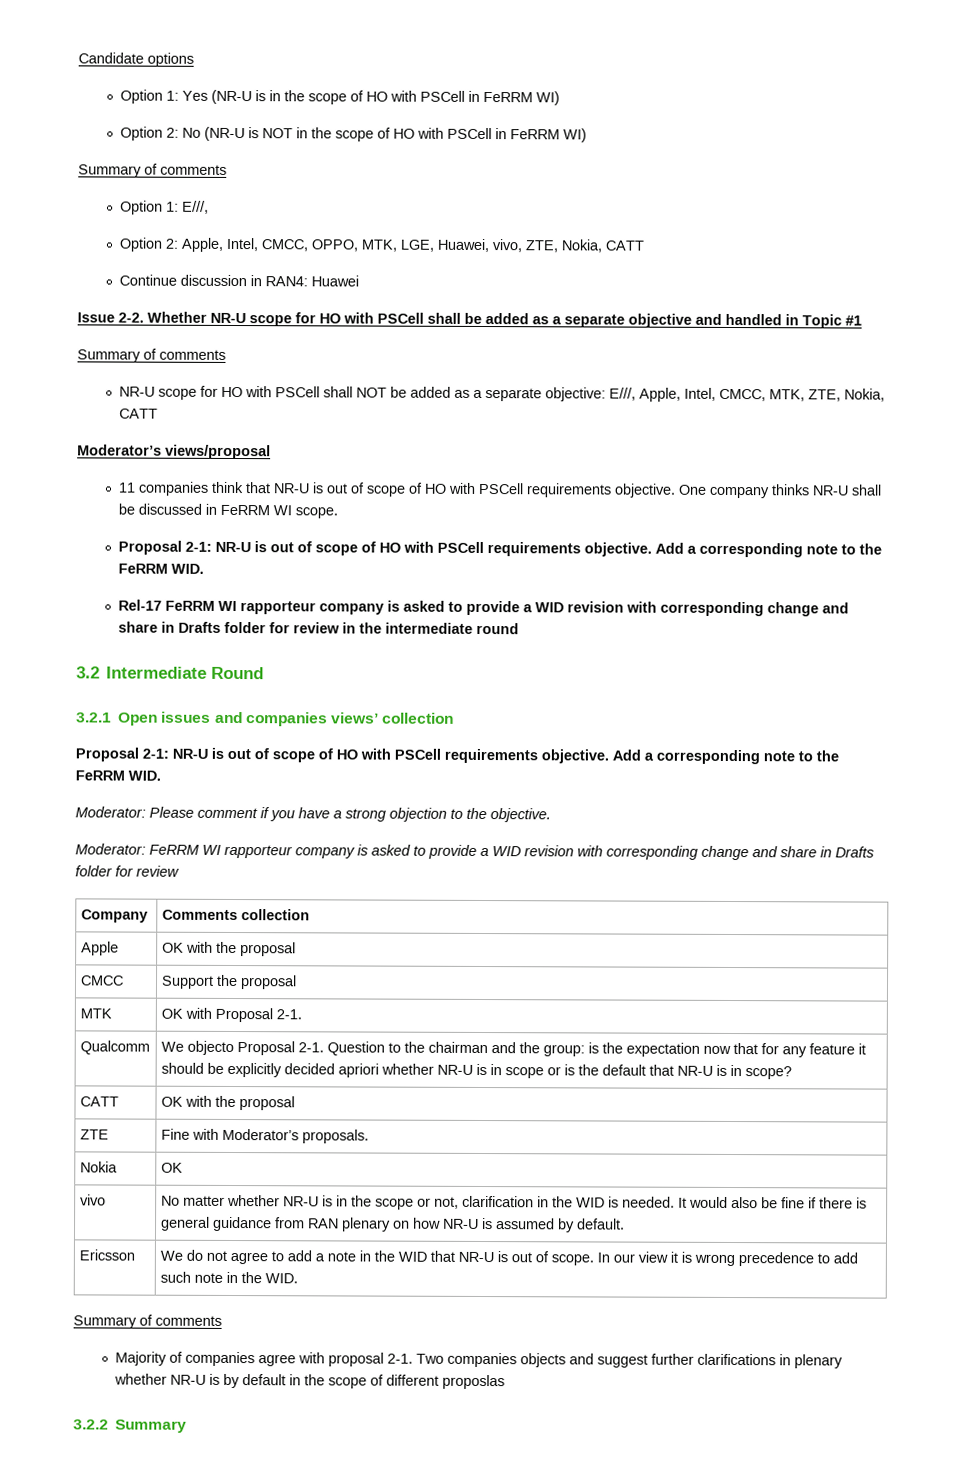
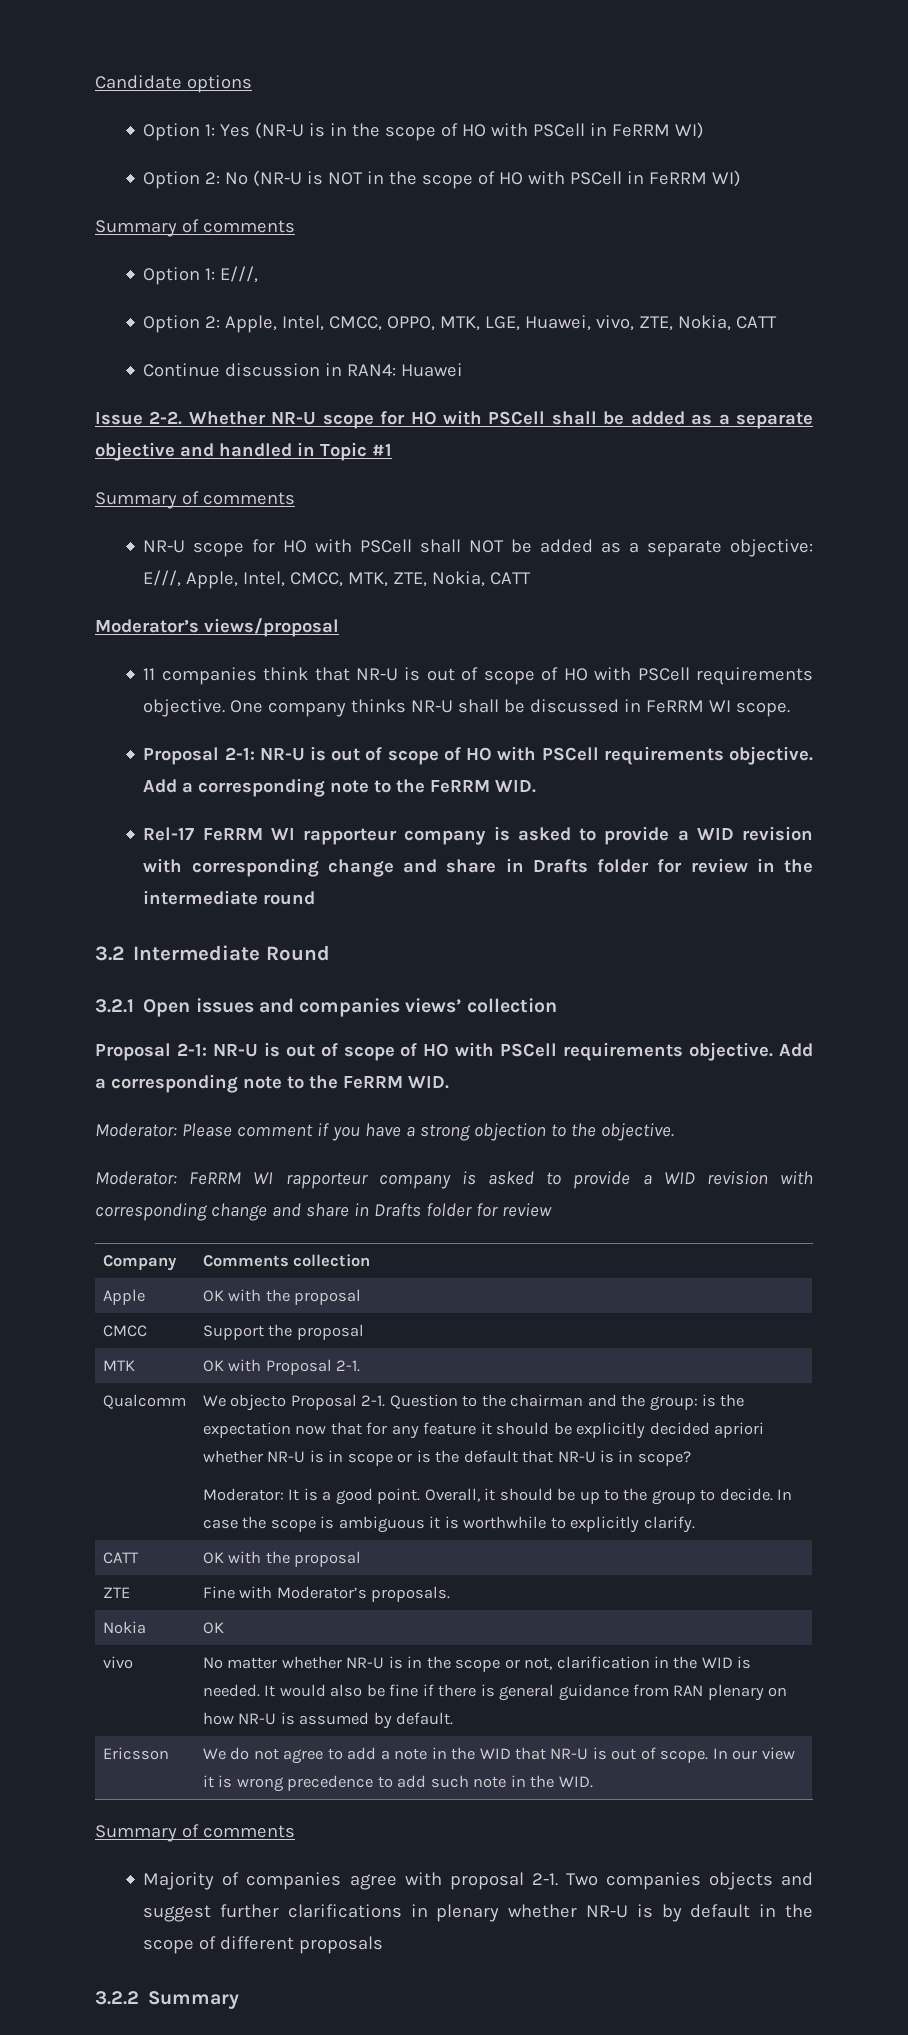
(792, 1073) none -> [203,1488,793,1505] [203,1516,695,1533] // Moderator: It is a good point. Overall, it should be up to the group to decide. In case the scope is ambiguous it is worthwhile to explicitly clarify.
[441,1374,505,1390] proposlas -> [299,1936,384,1954] proposals

